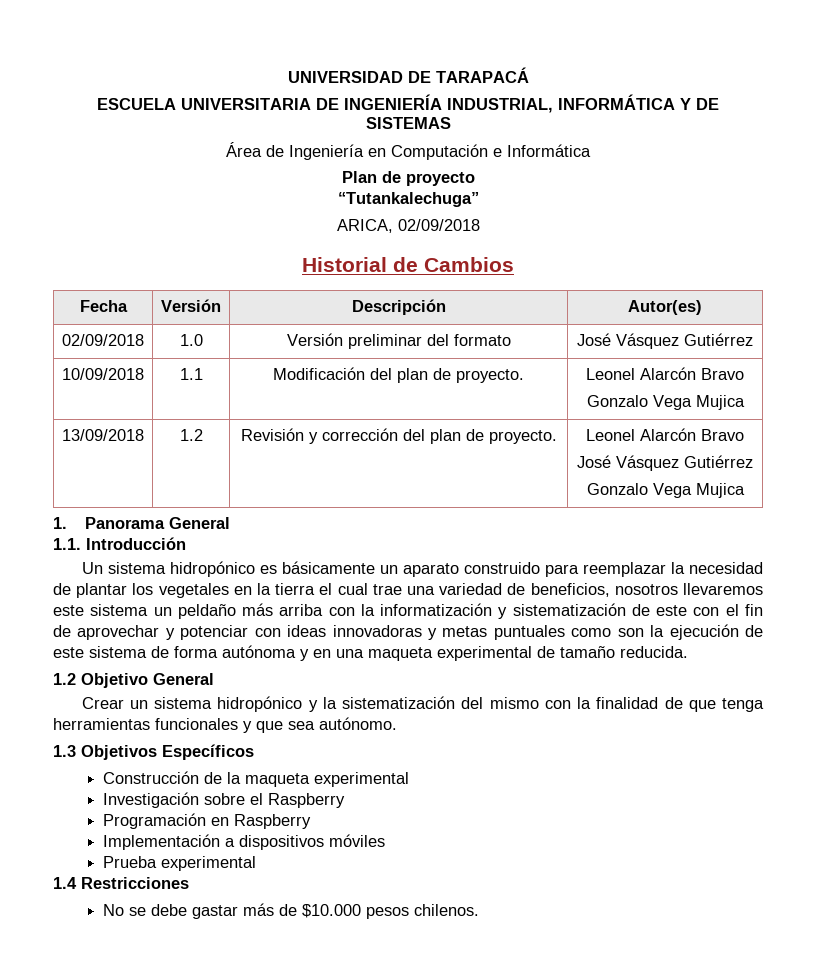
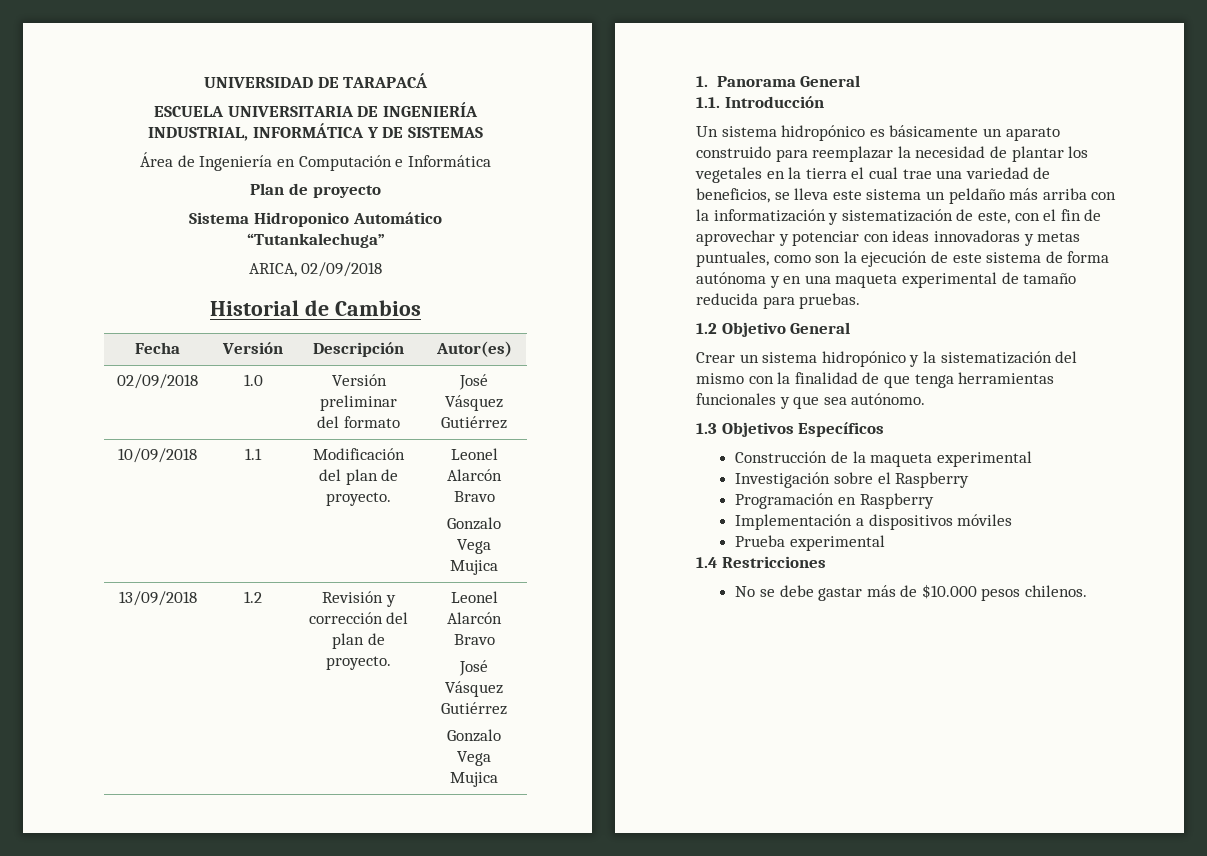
(475, 179) none -> [189,212,442,227] // Sistema Hidroponico Automático
[614,583,763,595] nosotros llevaremos -> [774,188,829,200] se lleva
[656,605,688,616] este -> [977,211,1010,224] este,
[493,625,565,640] puntuales -> [696,251,769,267] puntuales,
[620,646,688,658] reducida. -> [696,293,861,309] reducida para pruebas.

